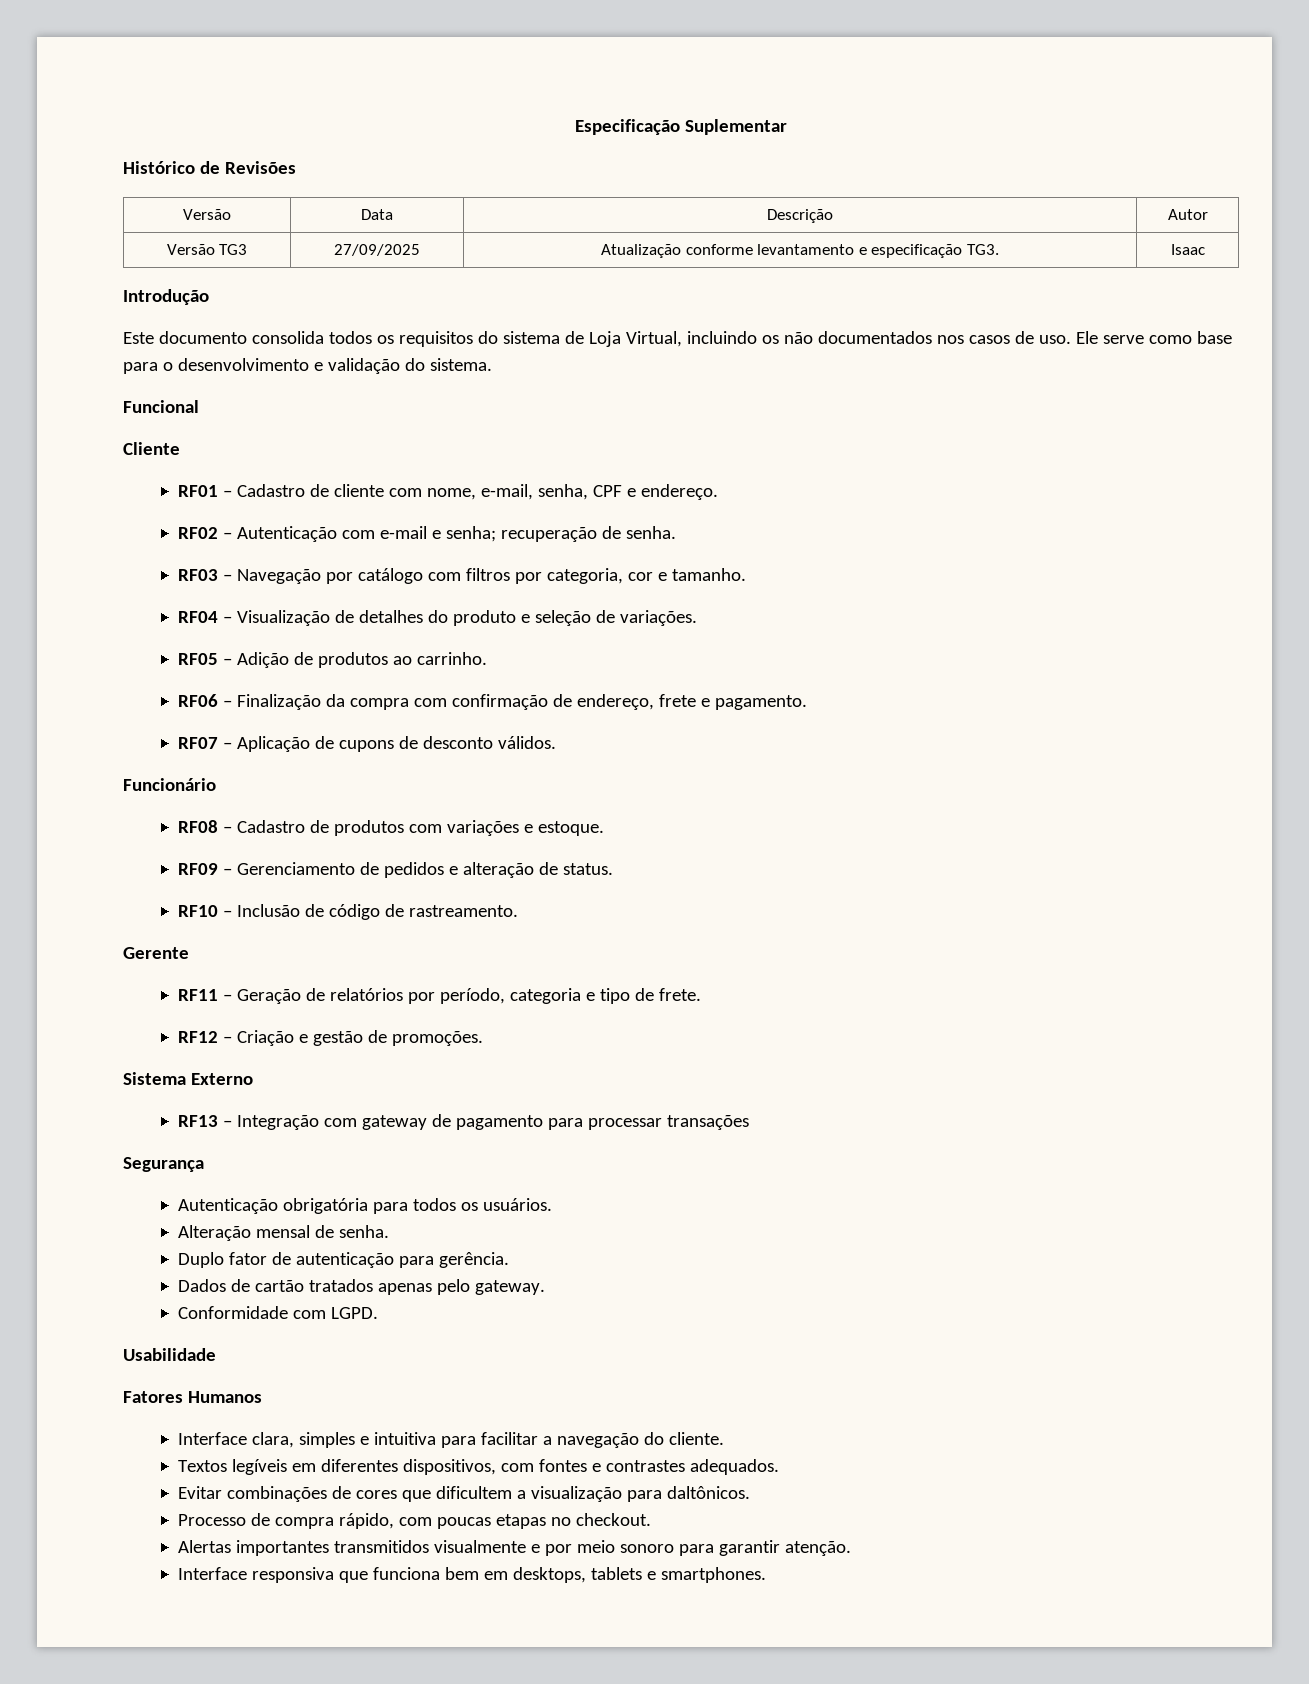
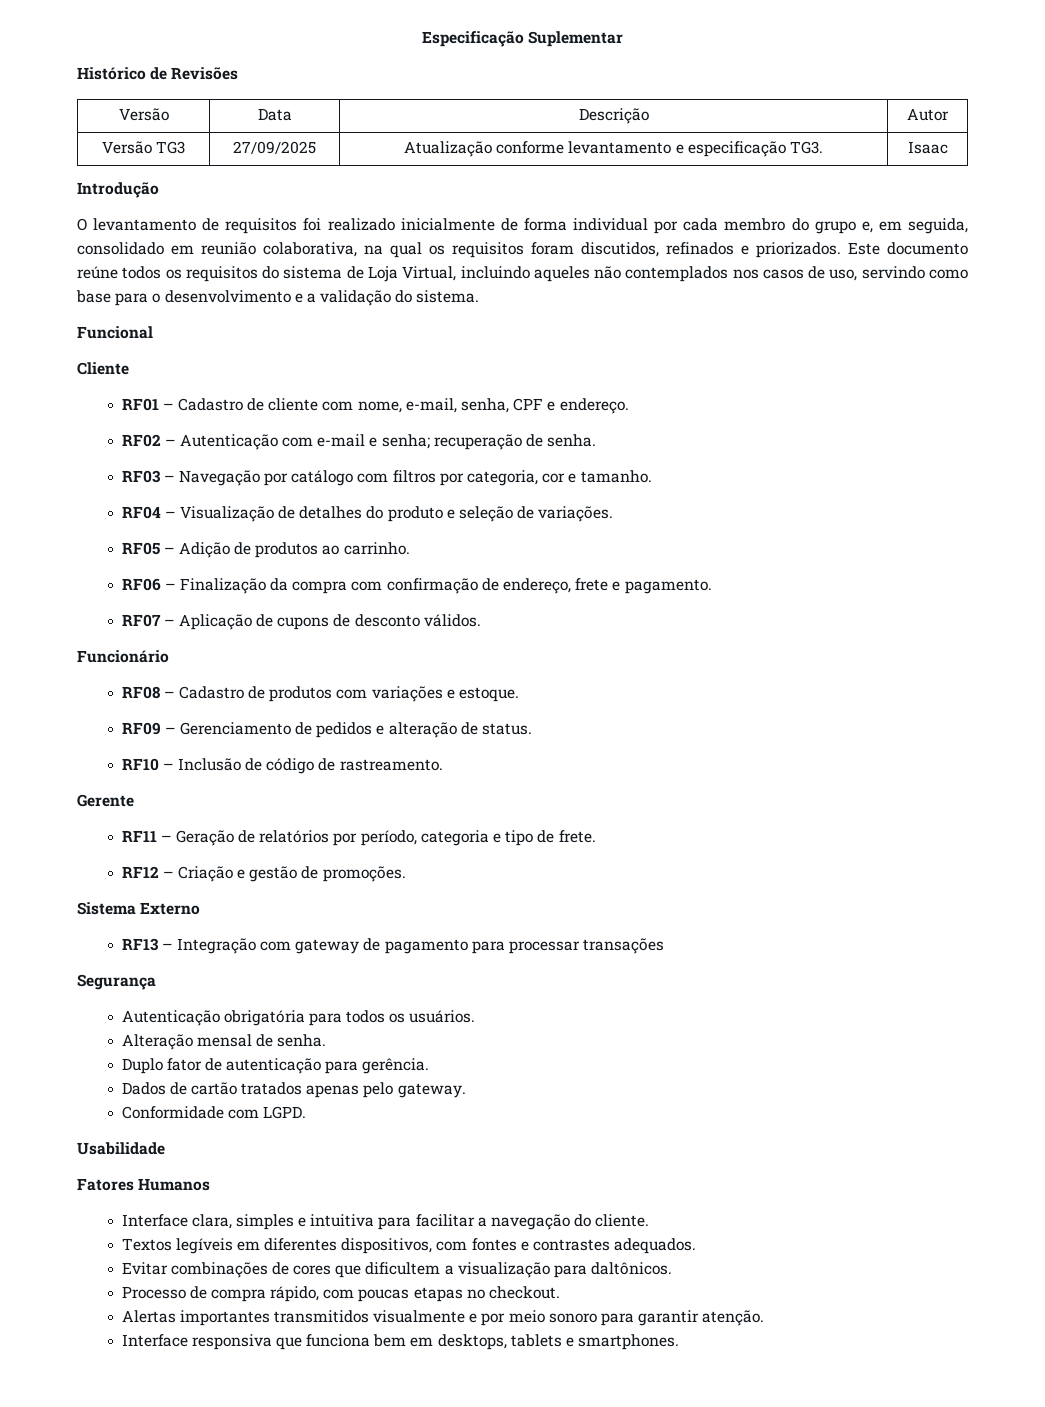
(209, 297) none -> [77,218,969,234] [77,242,841,258] O levantamento de requisitos foi realizado inicialmente de forma individual por cada membro do grupo e, em seguida, consolidado em reunião colaborativa, na qual os requisitos foram discutidos, refinados e priorizados.
[251,331,324,344] consolida -> [77,266,118,279] reúne
[761,331,1144,344] os não documentados nos casos de uso. Ele serve -> [533,266,925,282] aqueles não contemplados nos casos de uso, servindo
(323, 366) none -> [306,293,316,303] a

